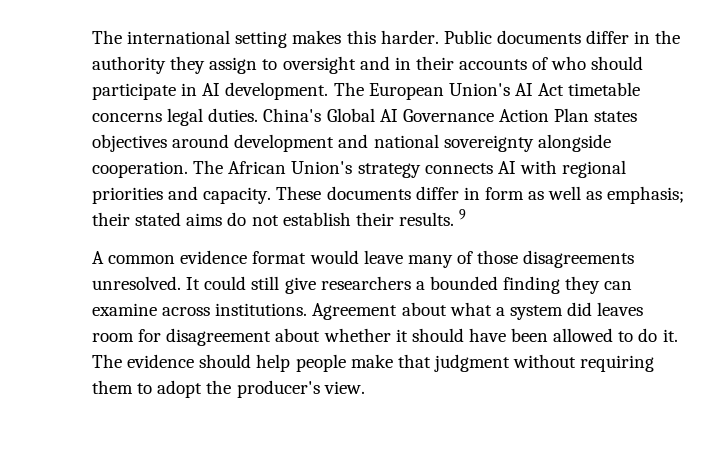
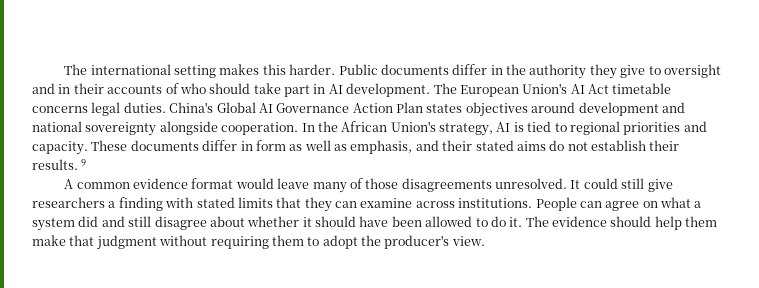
[209,57,258,74] assign -> [620,65,646,78] give
[92,83,176,100] participate -> [253,83,310,97] take part
[193,160,557,178] The African Union's strategy connects AI with -> [301,121,567,136] In the African Union's strategy, AI is tied to
[607,186,685,204] emphasis; -> [350,140,439,154] emphasis, and
[429,276,561,294] bounded finding -> [118,197,302,211] finding with stated limits that
[312,302,644,320] [92,328,272,346] Agreement about what a system did leaves room for disagreement -> [535,197,702,211] [32,216,207,231] People can agree on what a system did and still disagree
[295,354,346,372] people -> [685,216,718,227] them

